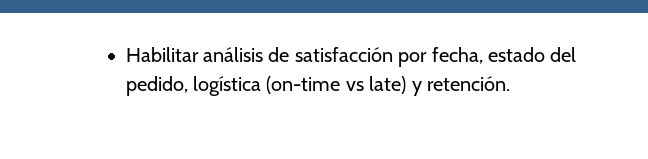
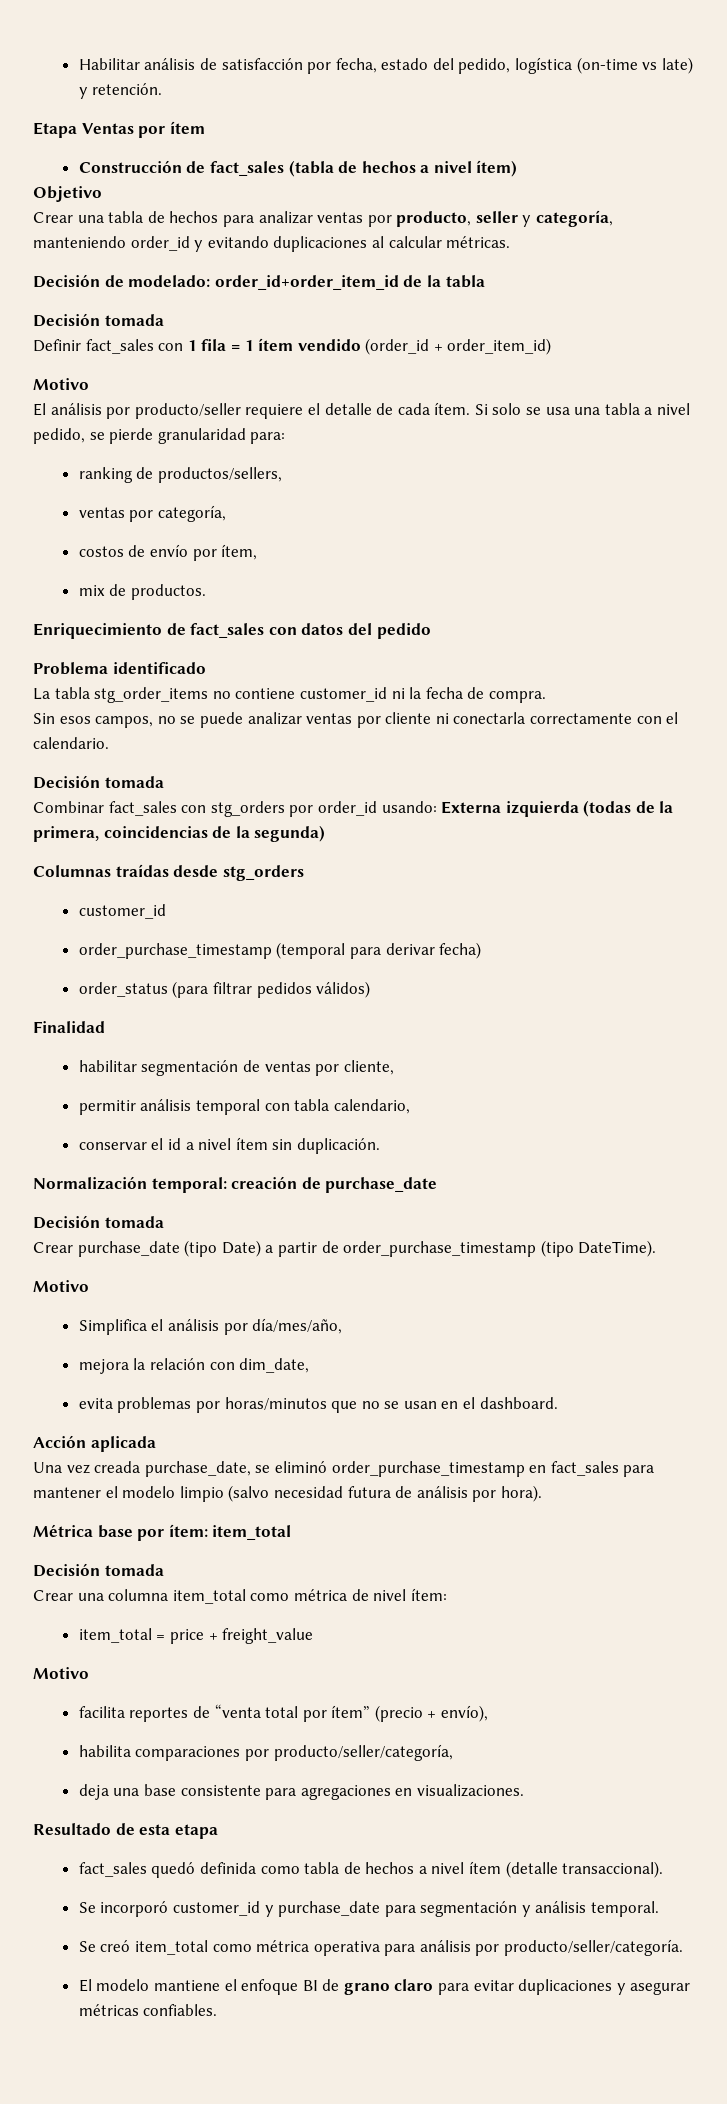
(510, 83) none -> [33,121,205,138] [78,160,518,177] [33,186,102,202] [33,210,614,227] [33,236,511,252] [33,274,485,290] [33,313,164,327] [33,338,552,355] [33,378,89,390] [33,402,691,419] [33,428,286,444] [78,467,282,483] [78,505,226,522] [78,544,258,561] [78,584,206,600] [33,623,431,639] [33,662,206,675] [33,687,546,703] [33,712,679,728] [33,737,109,749] [33,775,164,789] [33,800,674,817] [33,825,326,842] [33,864,304,881] [78,904,166,919] [78,942,482,959] [78,981,371,998] [33,1021,105,1033] [78,1060,394,1076] [78,1099,410,1115] [78,1137,380,1154] [33,1176,438,1193] [33,1215,164,1229] [33,1240,657,1257] [33,1280,89,1292] [78,1318,343,1335] [78,1358,310,1374] [78,1397,558,1413] [33,1435,156,1452] [33,1461,655,1477] [33,1485,542,1502] [33,1524,292,1541] [33,1563,164,1577] [33,1588,447,1604] [78,1628,314,1644] [33,1667,89,1679] [78,1704,489,1722] [78,1744,453,1761] [78,1784,524,1800] [33,1823,218,1839] [78,1861,664,1878] [78,1901,660,1917] [78,1939,684,1956] [78,1979,691,1995] [78,2004,218,2016] // Etapa Ventas por ítem // Construcción de fact_sales (tabla de hechos a nivel ítem) // Objetivo // Crear una tabla de hechos para analizar ventas por producto, seller y categoría, manteniendo order_id y evitando duplicaciones al calcular métricas. // Decisión de modelado: order_id+order_item_id de la tabla // Decisión tomada // Definir fact_sales con 1 fila = 1 ítem vendido (order_id + order_item_id) // Motivo // El análisis por producto/seller requiere el detalle de cada ítem. Si solo se usa una tabla a nivel pedido, se pierde granularidad para: // ranking de productos/sellers, // ventas por categoría, // costos de envío por ítem, // mix de productos. // Enriquecimiento de fact_sales con datos del pedido // Problema identificado // La tabla stg_order_items no contiene customer_id ni la fecha de compra. // Sin esos campos, no se puede analizar ventas por cliente ni conectarla correctamente con el calendario. // Decisión tomada // Combinar fact_sales con stg_orders por order_id usando: Externa izquierda (todas de la primera, coincidencias de la segunda) // Columnas traídas desde stg_orders // customer_id // order_purchase_timestamp (temporal para derivar fecha) // order_status (para filtrar pedidos válidos) // Finalidad // habilitar segmentación de ventas por cliente, // permitir análisis temporal con tabla calendario, // conservar el id a nivel ítem sin duplicación. // Normalización temporal: creación de purchase_date // Decisión tomada // Crear purchase_date (tipo Date) a partir de order_purchase_timestamp (tipo DateTime). // Motivo // Simplifica el análisis por día/mes/año, // mejora la relación con dim_date, // evita problemas por horas/minutos que no se usan en el dashboard. // Acción aplicada // Una vez creada purchase_date, se eliminó order_purchase_timestamp en fact_sales para mantener el modelo limpio (salvo necesidad futura de análisis por hora). // Métrica base por ítem: item_total // Decisión tomada // Crear una columna item_total como métrica de nivel ítem: // item_total = price + freight_value // Motivo // facilita reportes de “venta total por ítem” (precio + envío), // habilita comparaciones por producto/seller/categoría, // deja una base consistente para agregaciones en visualizaciones. // Resultado de esta etapa // fact_sales quedó definida como tabla de hechos a nivel ítem (detalle transaccional). // Se incorporó customer_id y purchase_date para segmentación y análisis temporal. // Se creó item_total como métrica operativa para análisis por producto/seller/categoría. // El modelo mantiene el enfoque BI de grano claro para evitar duplicaciones y asegurar métricas confiables.

